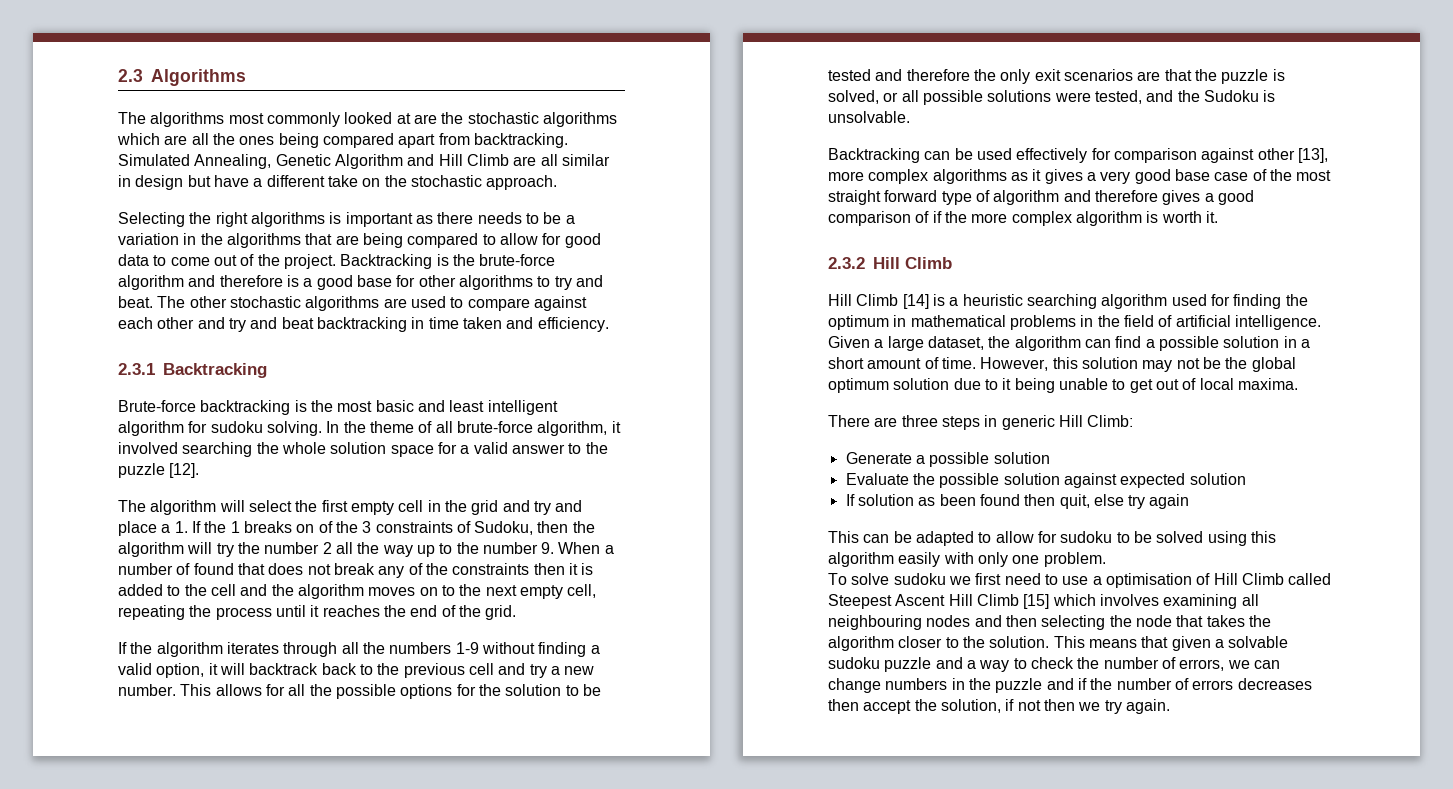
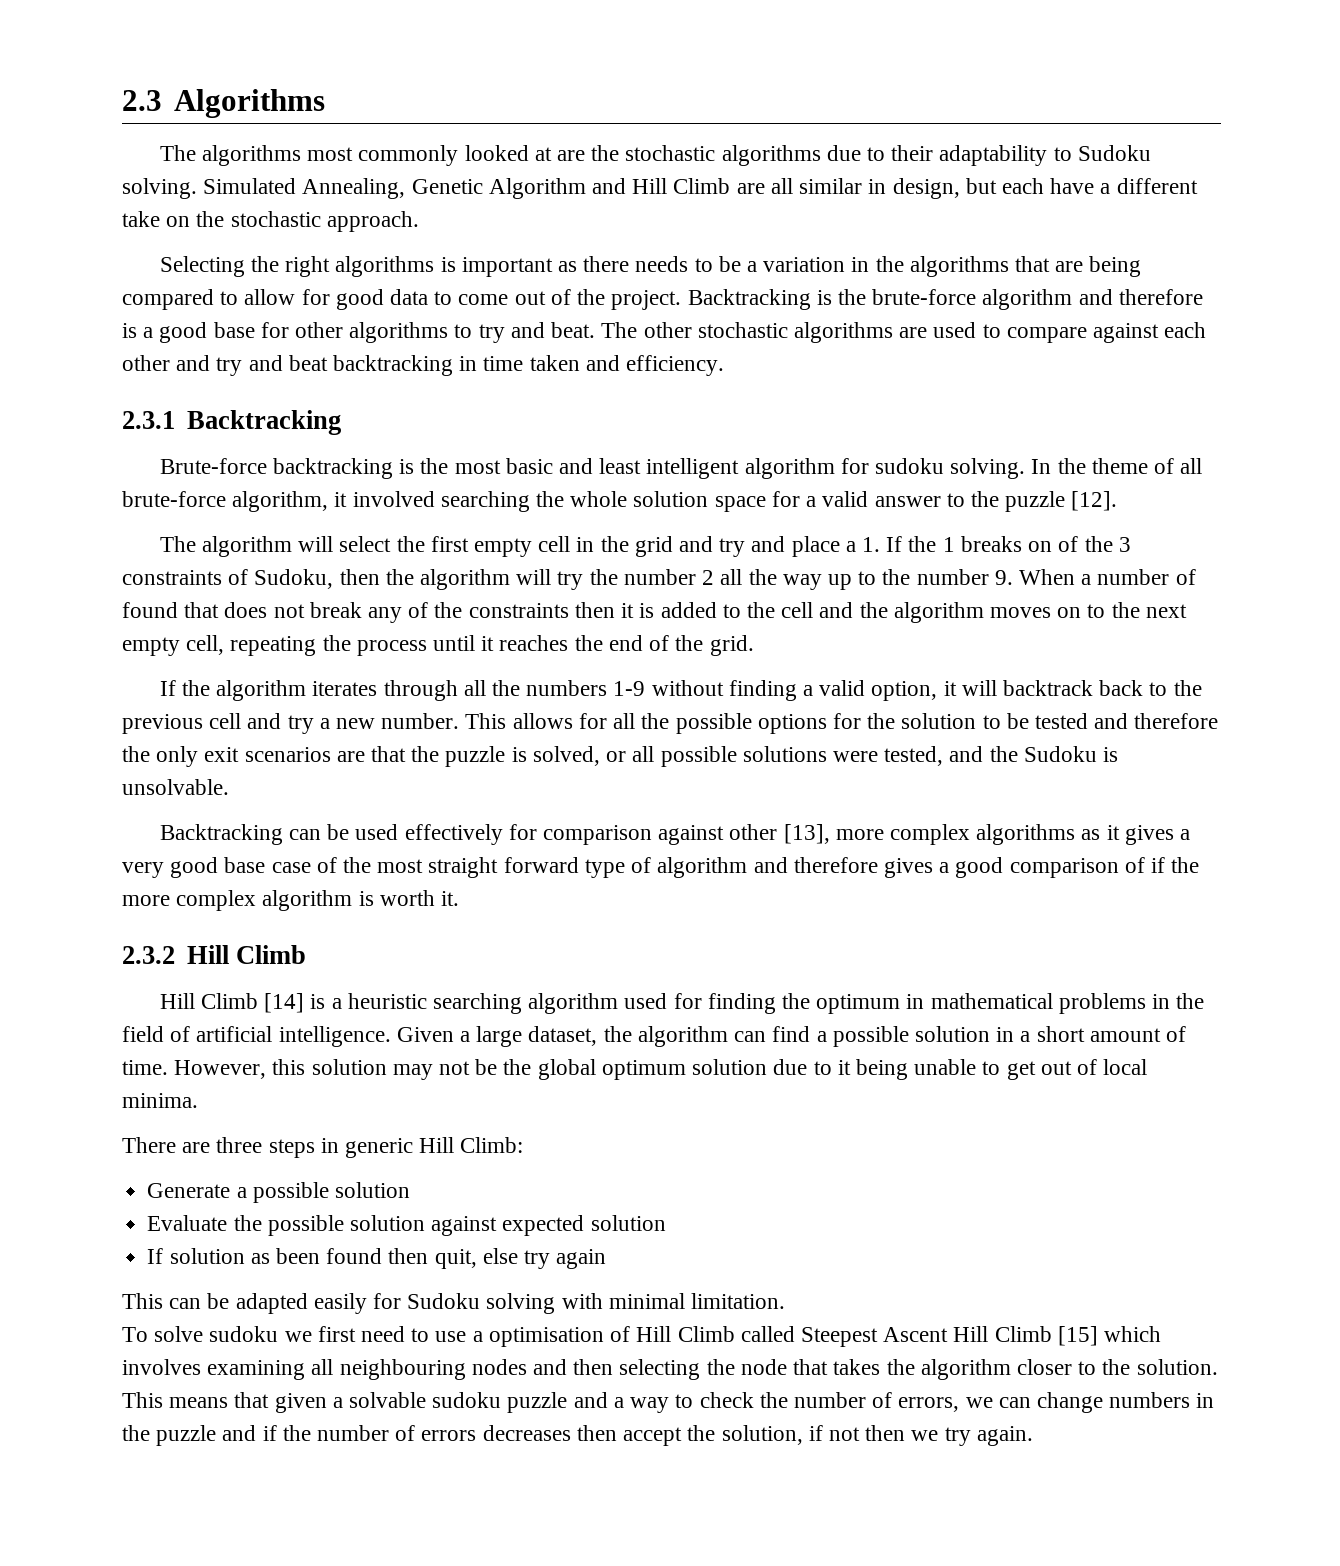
[117,133,568,148] which are all the ones being compared apart from backtracking. -> [826,145,1151,166] [122,178,197,199] due to their adaptability to Sudoku solving.
[135,175,211,190] design but -> [892,178,1044,199] design, but each
[1237,378,1298,390] maxima. -> [122,1093,198,1108] minima.
[978,531,1276,546] [828,552,1106,567] to allow for sudoku to be solved using this algorithm easily with only one problem. -> [313,1293,786,1314] easily for Sudoku solving with minimal limitation.

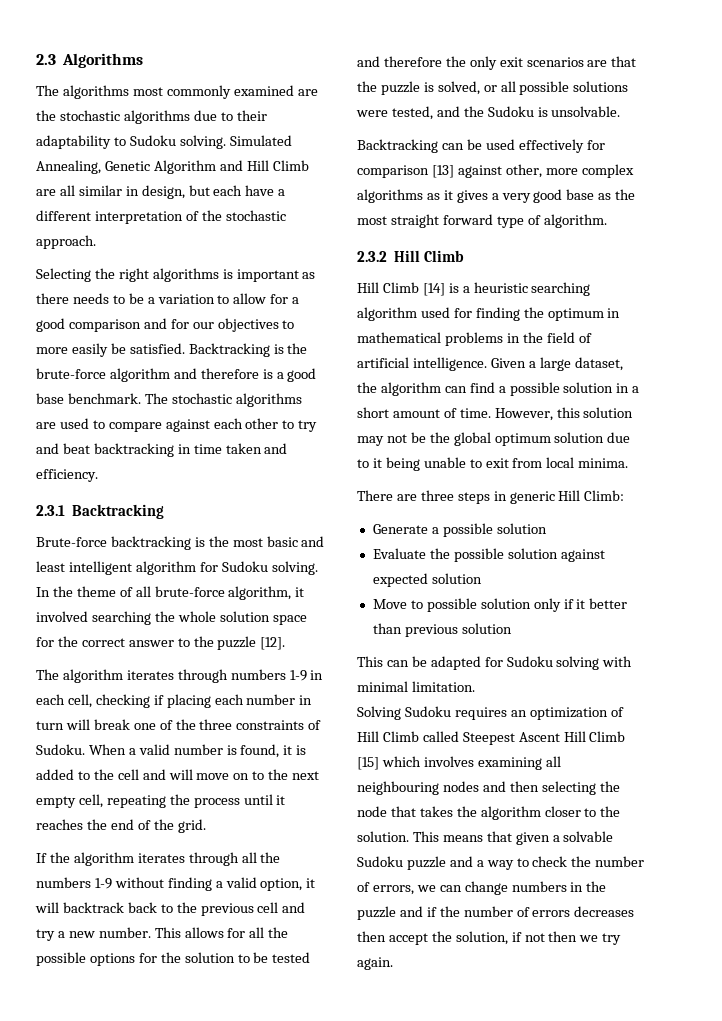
[464,145,552,161] looked at -> [233,85,294,96] examined
[122,211,191,227] take on -> [94,211,199,224] interpretation of
[851,256,1142,277] [122,289,682,310] in the algorithms that are being compared to allow for good data to come out of the project. -> [217,293,300,304] [36,318,295,332] [36,343,185,357] to allow for a good comparison and for our objectives to more easily be satisfied.
[260,322,692,343] for other algorithms to try and beat. The other -> [67,393,168,404] benchmark. The
[176,355,211,371] and -> [282,420,295,429] to
[874,458,944,474] sudoku -> [221,561,268,572] Sudoku
[806,491,869,507] a valid -> [57,636,125,647] the correct
[298,536,1131,557] will select the first empty cell in the grid and try and place a 1. If the 1 breaks on of the 3 -> [126,669,324,683] [36,694,313,708] [36,719,233,730] iterates through numbers 1-9 in each cell, checking if placing each number in turn will break one of the three
[254,569,1196,590] [122,602,615,623] Sudoku, then the algorithm will try the number 2 all the way up to the number 9. When a number of found that does not break any of the constraints then -> [36,744,280,758] Sudoku. When a valid number is found,
[859,602,1051,623] the algorithm moves -> [168,769,230,780] will move
[658,824,830,845] against other [13], -> [431,164,542,178] [13] against other,
[271,857,337,873] case of -> [598,193,612,200] as
[657,857,1200,878] [122,890,460,911] algorithm and therefore gives a good comparison of if the more complex algorithm is worth it. -> [543,214,607,228] algorithm.
[1006,1059,1097,1080] get out of -> [485,458,543,468] exit from
[147,1248,607,1269] If solution as been found then quit, else try again -> [372,598,628,612] [372,623,512,637] Move to possible solution only if it better than previous solution
[313,1293,367,1314] easily -> (481, 663) none
[122,1326,604,1347] To solve sudoku we first need to use a optimisation -> [357,706,608,720] Solving Sudoku requires an optimization
[432,1392,502,1408] sudoku -> [357,856,403,867] Sudoku

